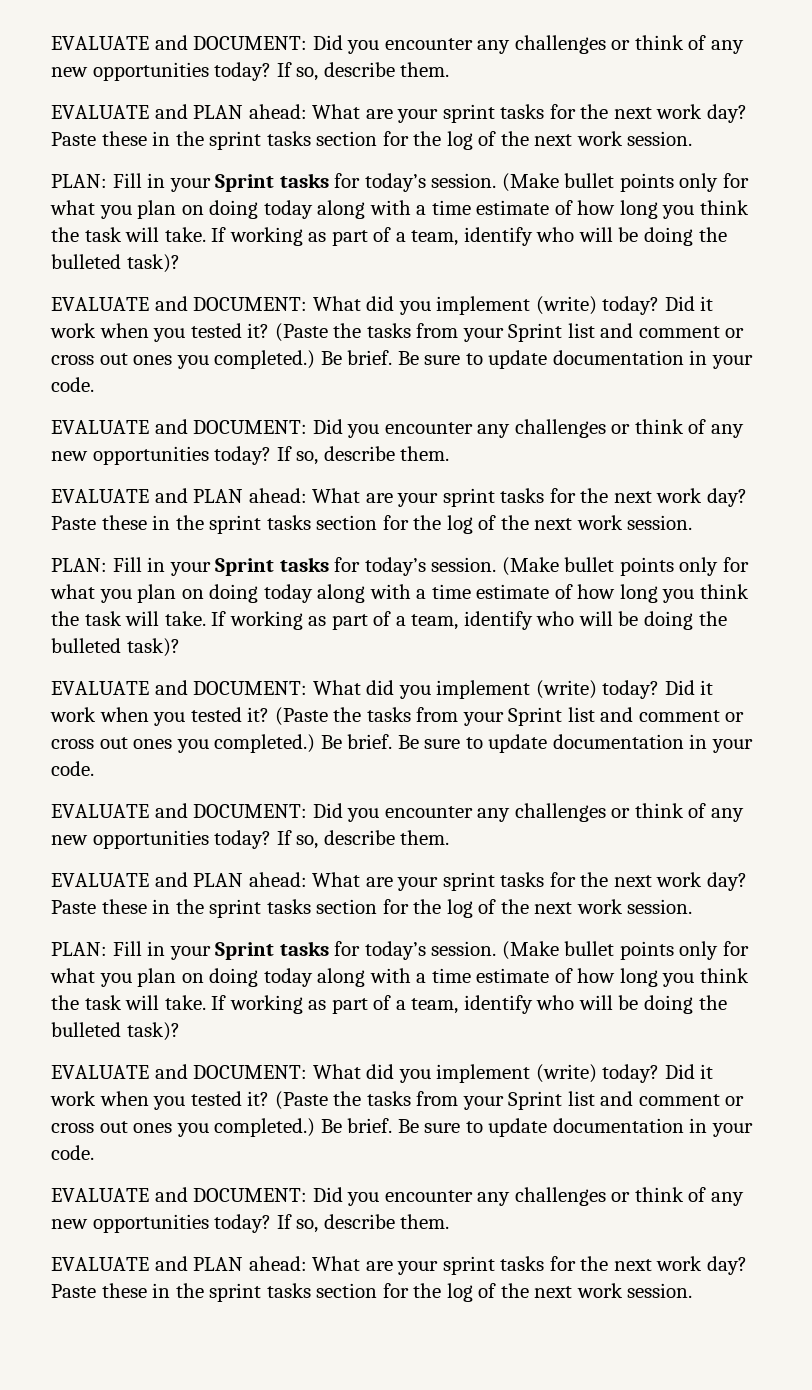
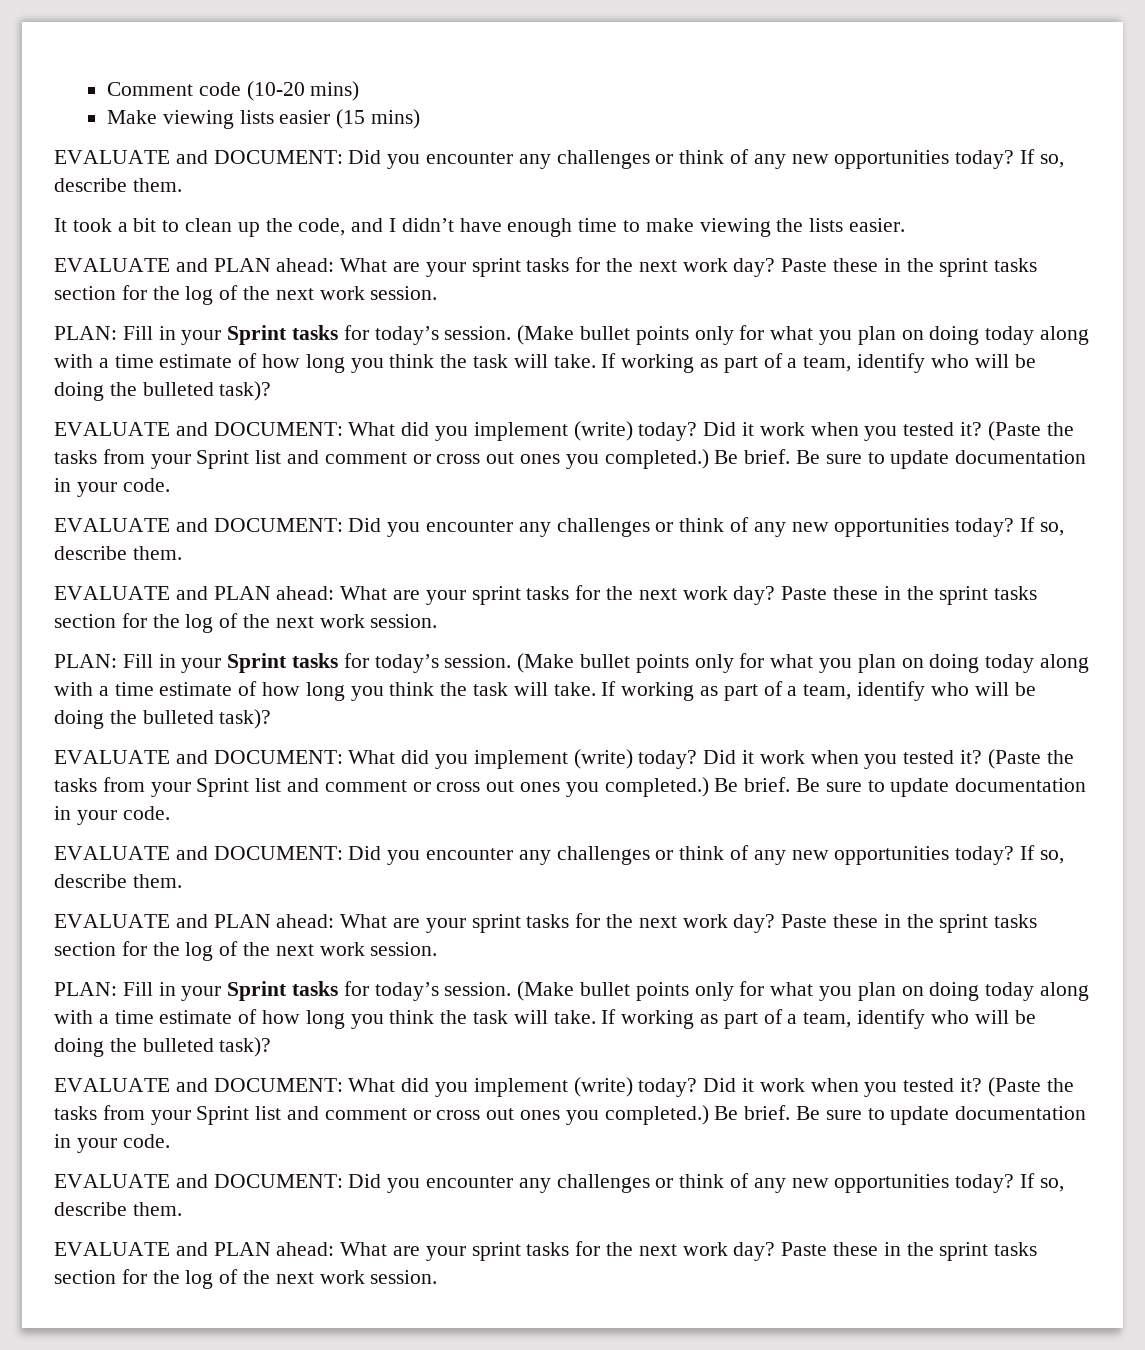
(51, 43) none -> [107,81,360,101] [107,109,421,129] Comment code (10-20 mins) // Make viewing lists easier (15 mins) //
(450, 69) none -> [54,218,906,237] // It took a bit to clean up the code, and I didn’t have enough time to make viewing the lists easier.

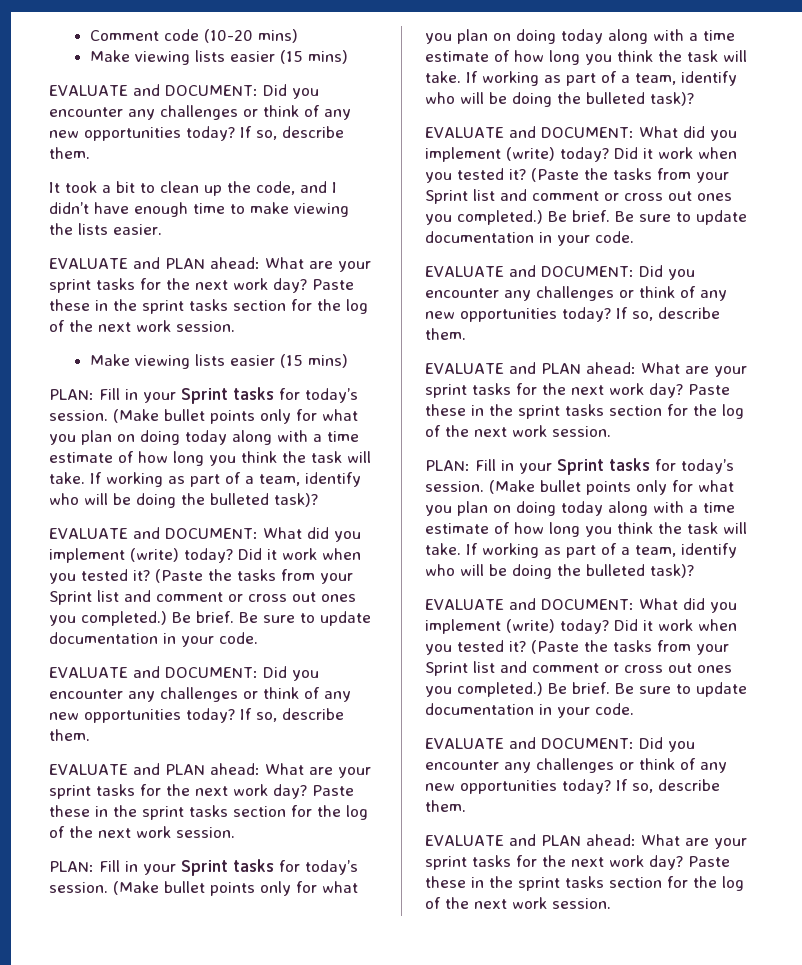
(438, 293) none -> [90,354,349,369] // Make viewing lists easier (15 mins)

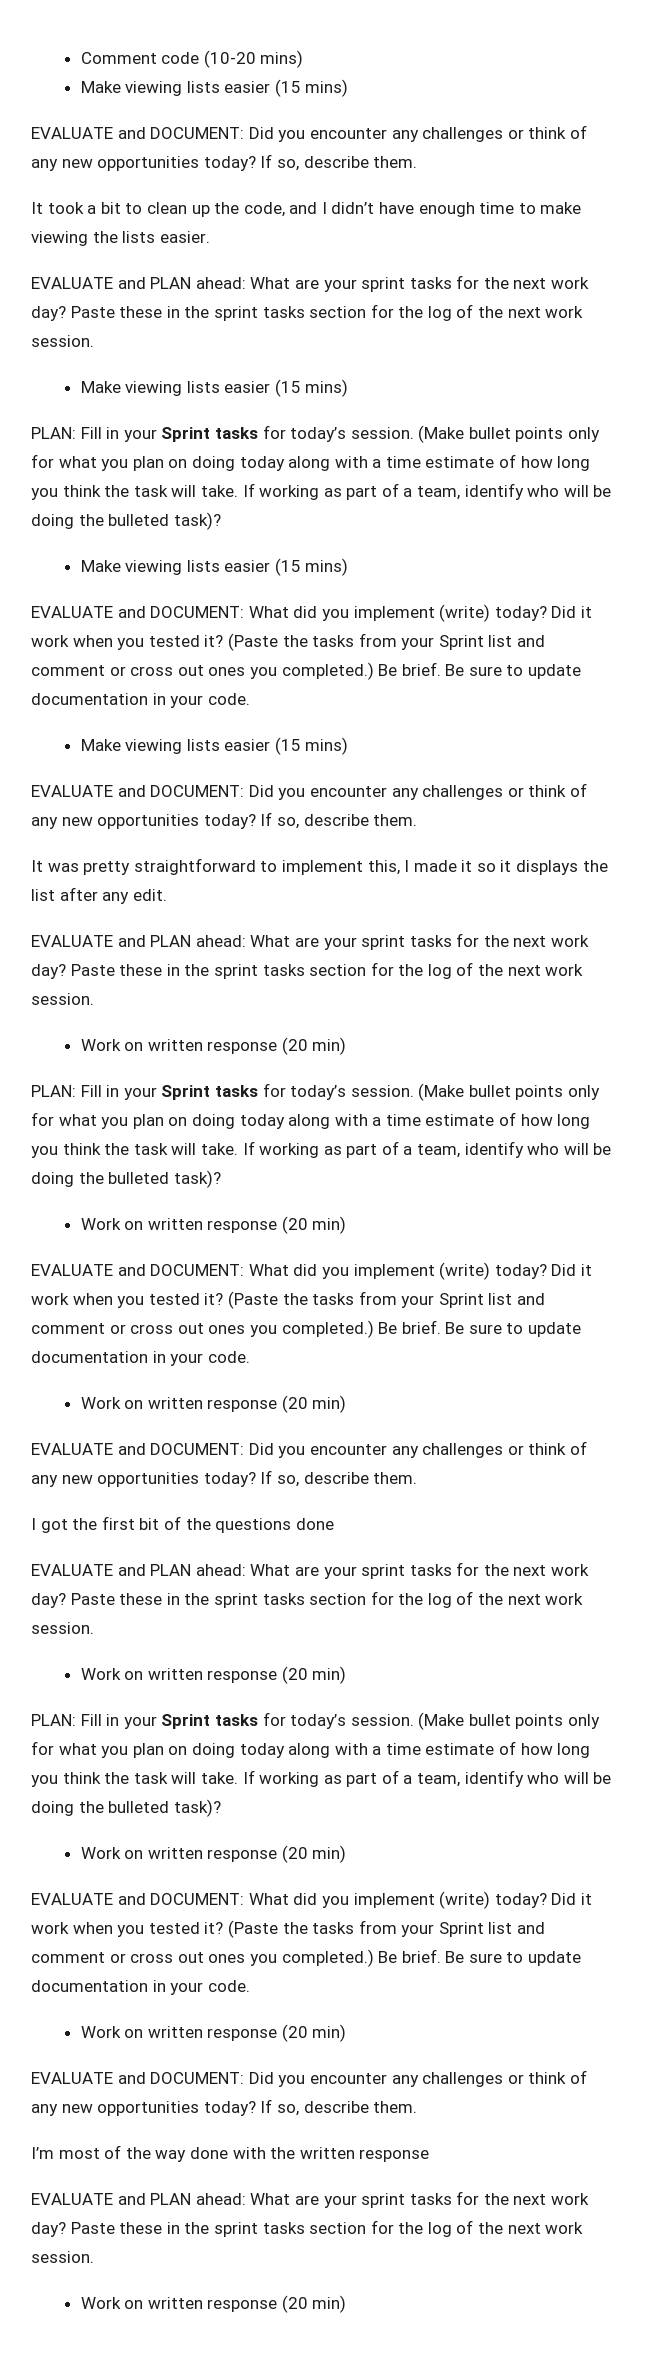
(318, 500) none -> [80,558,349,576] // Make viewing lists easier (15 mins)
(258, 638) none -> [80,737,349,755] // Make viewing lists easier (15 mins)
(90, 735) none -> [31,858,608,875] [31,887,167,904] // It was pretty straightforward to implement this, I made it so it displays the list after any edit.
(235, 832) none -> [80,1037,347,1055] // Work on written response (20 min)
(694, 99) none -> [80,1216,347,1234] // Work on written response (20 min)
(634, 237) none -> [80,1395,347,1413] // Work on written response (20 min)
(466, 334) none -> [31,1516,334,1533] // I got the first bit of the questions done
(611, 431) none -> [80,1666,347,1684] // Work on written response (20 min)
(694, 571) none -> [80,1845,347,1863] // Work on written response (20 min)
(634, 709) none -> [80,2024,347,2042] // Work on written response (20 min)
(466, 806) none -> [31,2145,430,2162] // I’m most of the way done with the written response
(611, 903) none -> [80,2295,347,2313] // Work on written response (20 min)

